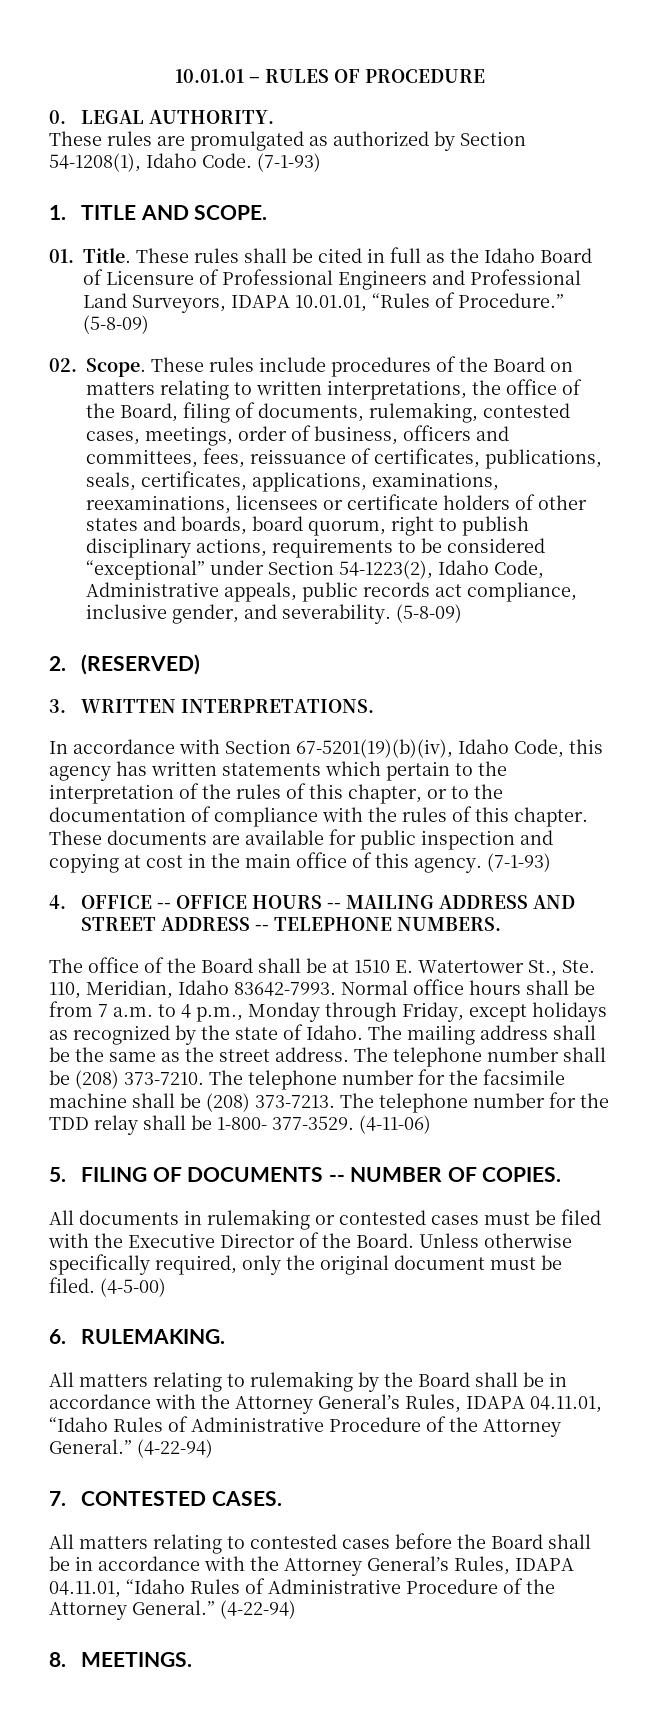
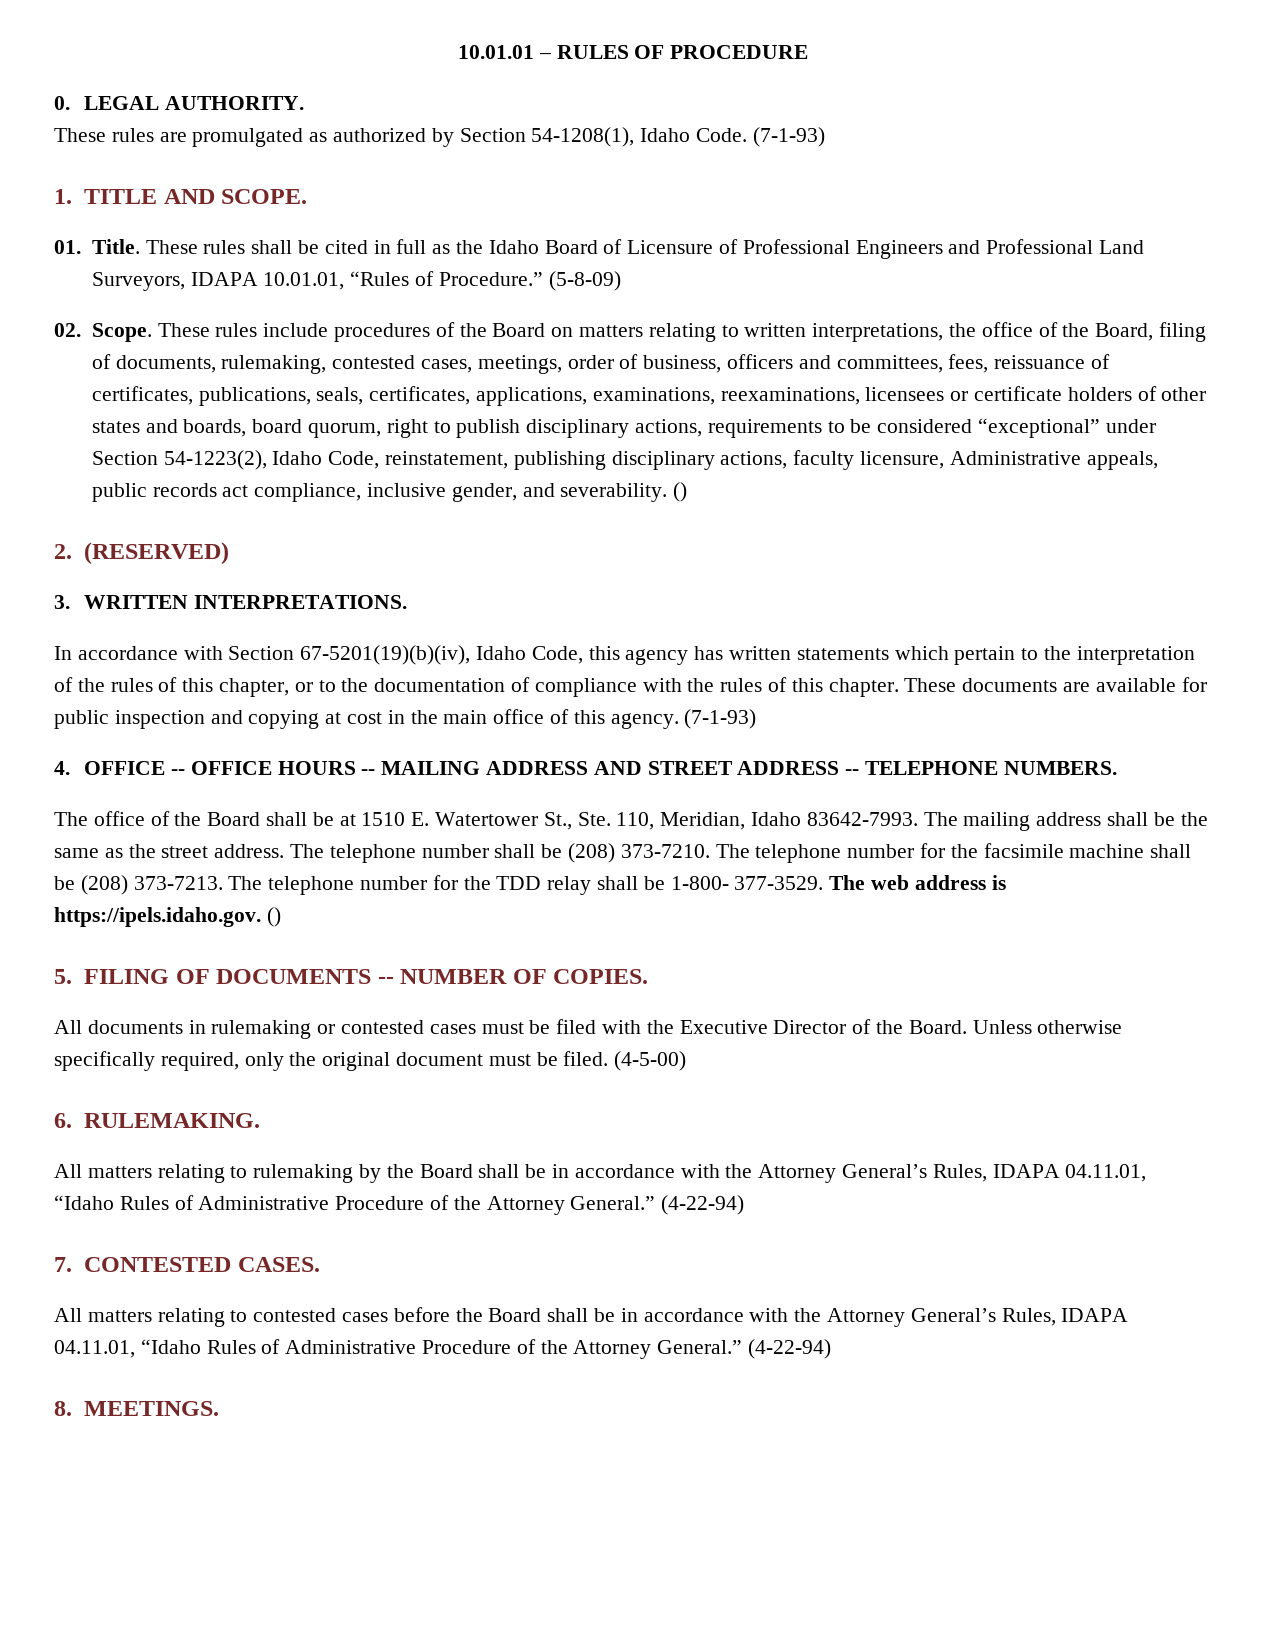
(544, 569) none -> [384,450,944,470] reinstatement, publishing disciplinary actions, faculty licensure,
[396,604,462,623] (5-8-09) -> [673,482,688,502] ()
[341,979,595,995] [49,1001,607,1022] [49,1024,363,1045] Normal office hours shall be from 7 a.m. to 4 p.m., Monday through Friday, except holidays as recognized by the state of Idaho. -> (918, 819) none
[359,1115,431,1134] (4-11-06) -> [829,875,1006,890] [54,907,281,927] The web address is https://ipels.idaho.gov. ()

